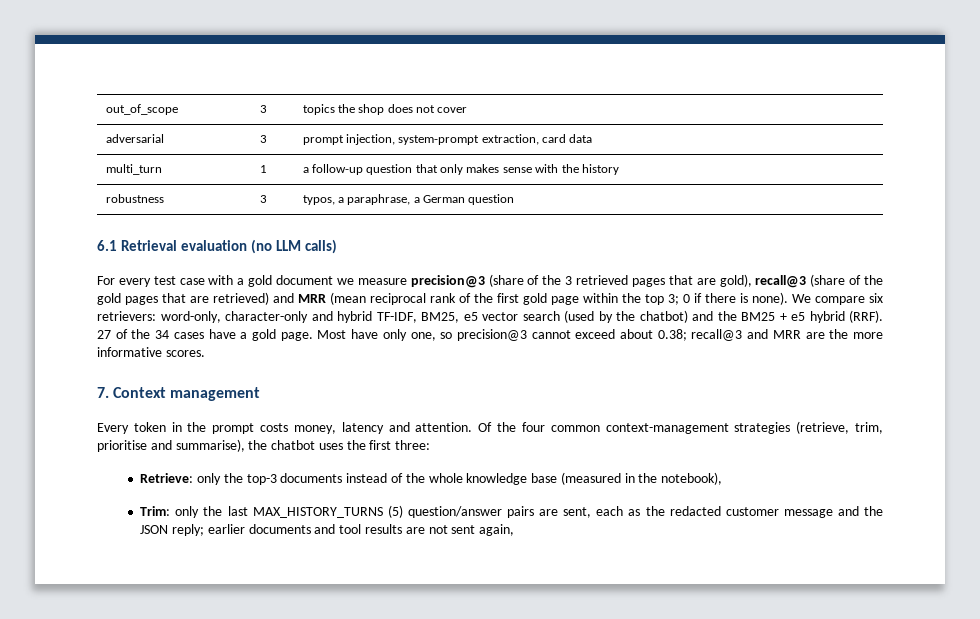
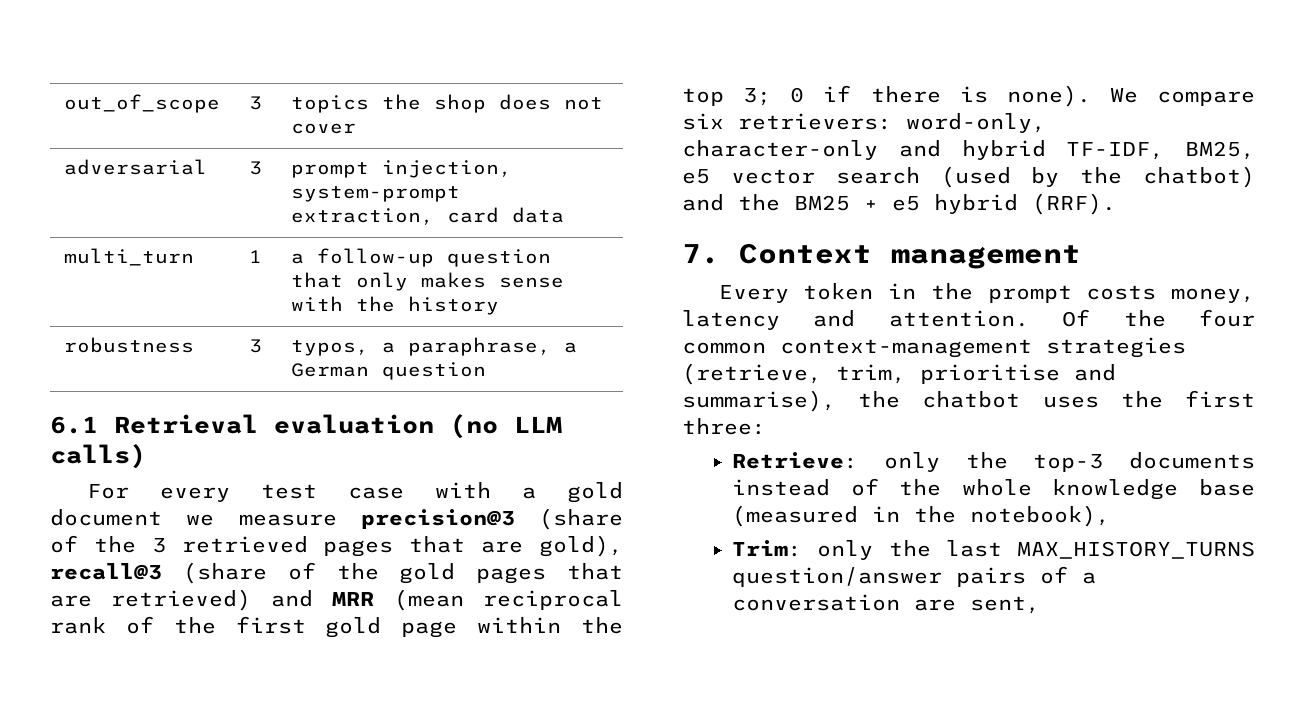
[97,329,884,341] [97,347,205,357] 27 of the 34 cases have a gold page. Most have only one, so precision@3 cannot exceed about 0.38; recall@3 and MRR are the more informative scores. -> (1116, 204) none
[387,505,403,518] (5) -> (1255, 550) none
[539,506,883,518] [140,524,515,536] are sent, each as the redacted customer message and the JSON reply; earlier documents and tool results are not sent again, -> [1040,566,1097,584] [732,594,1041,614] of a conversation are sent,

